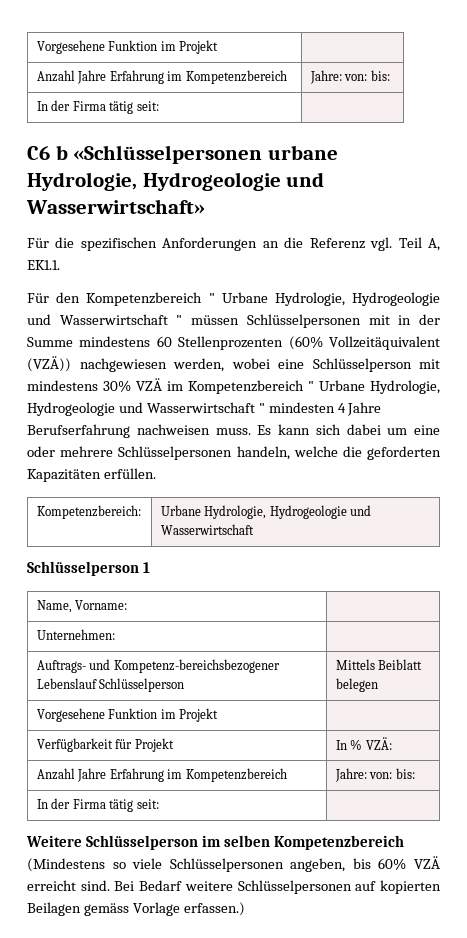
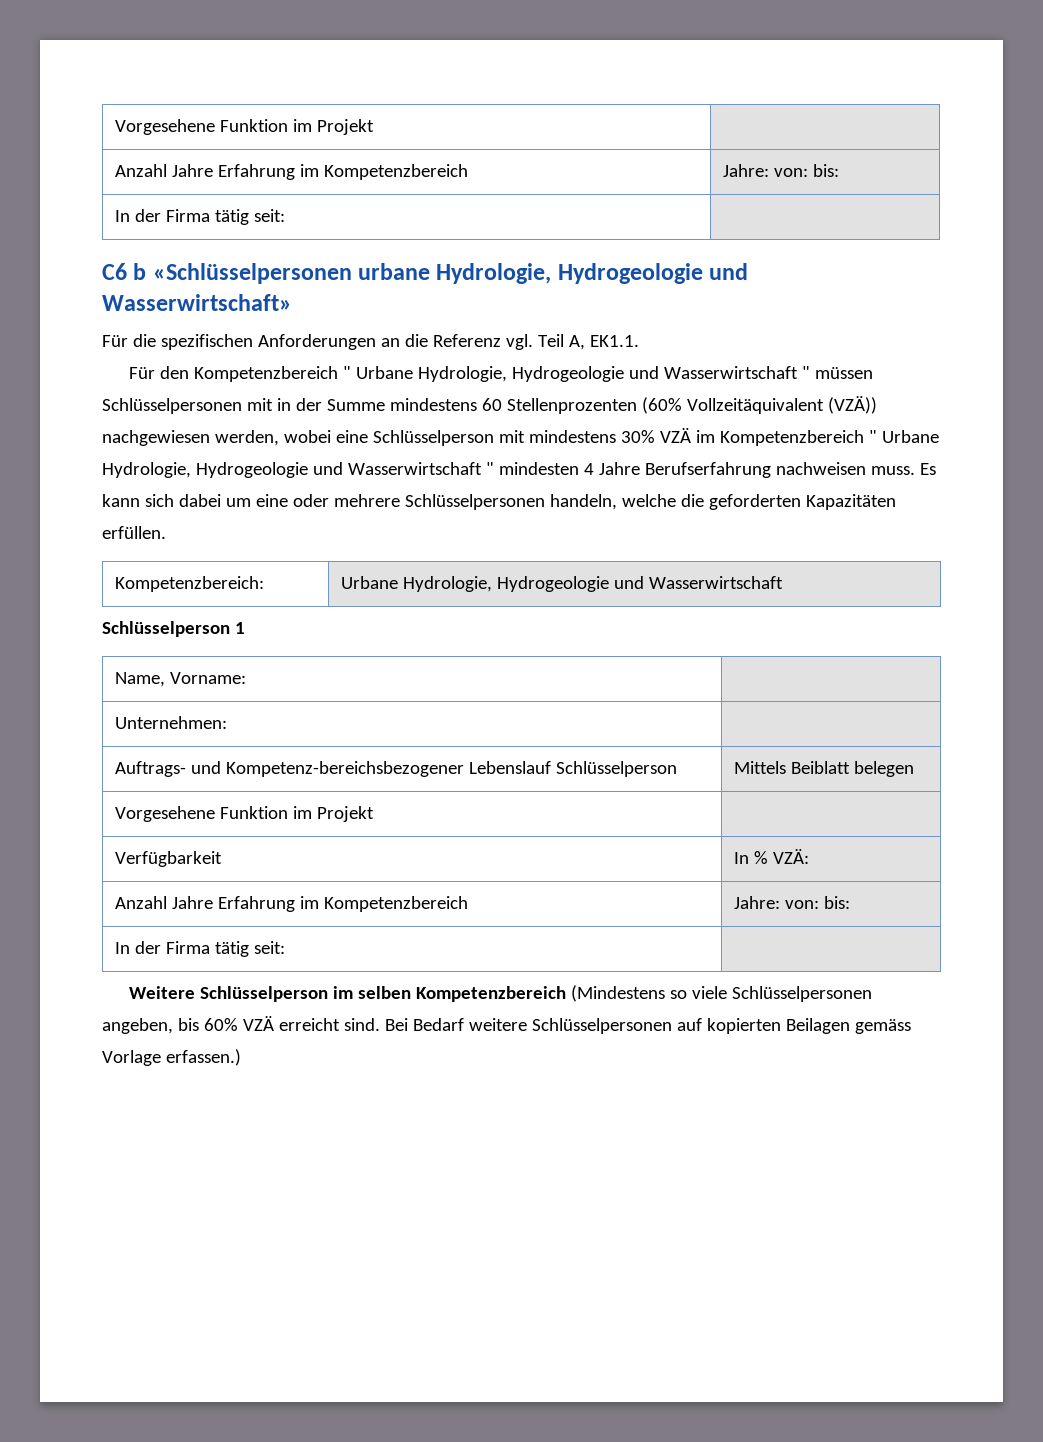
[115,738,174,752] für Projekt -> (222, 859) none

